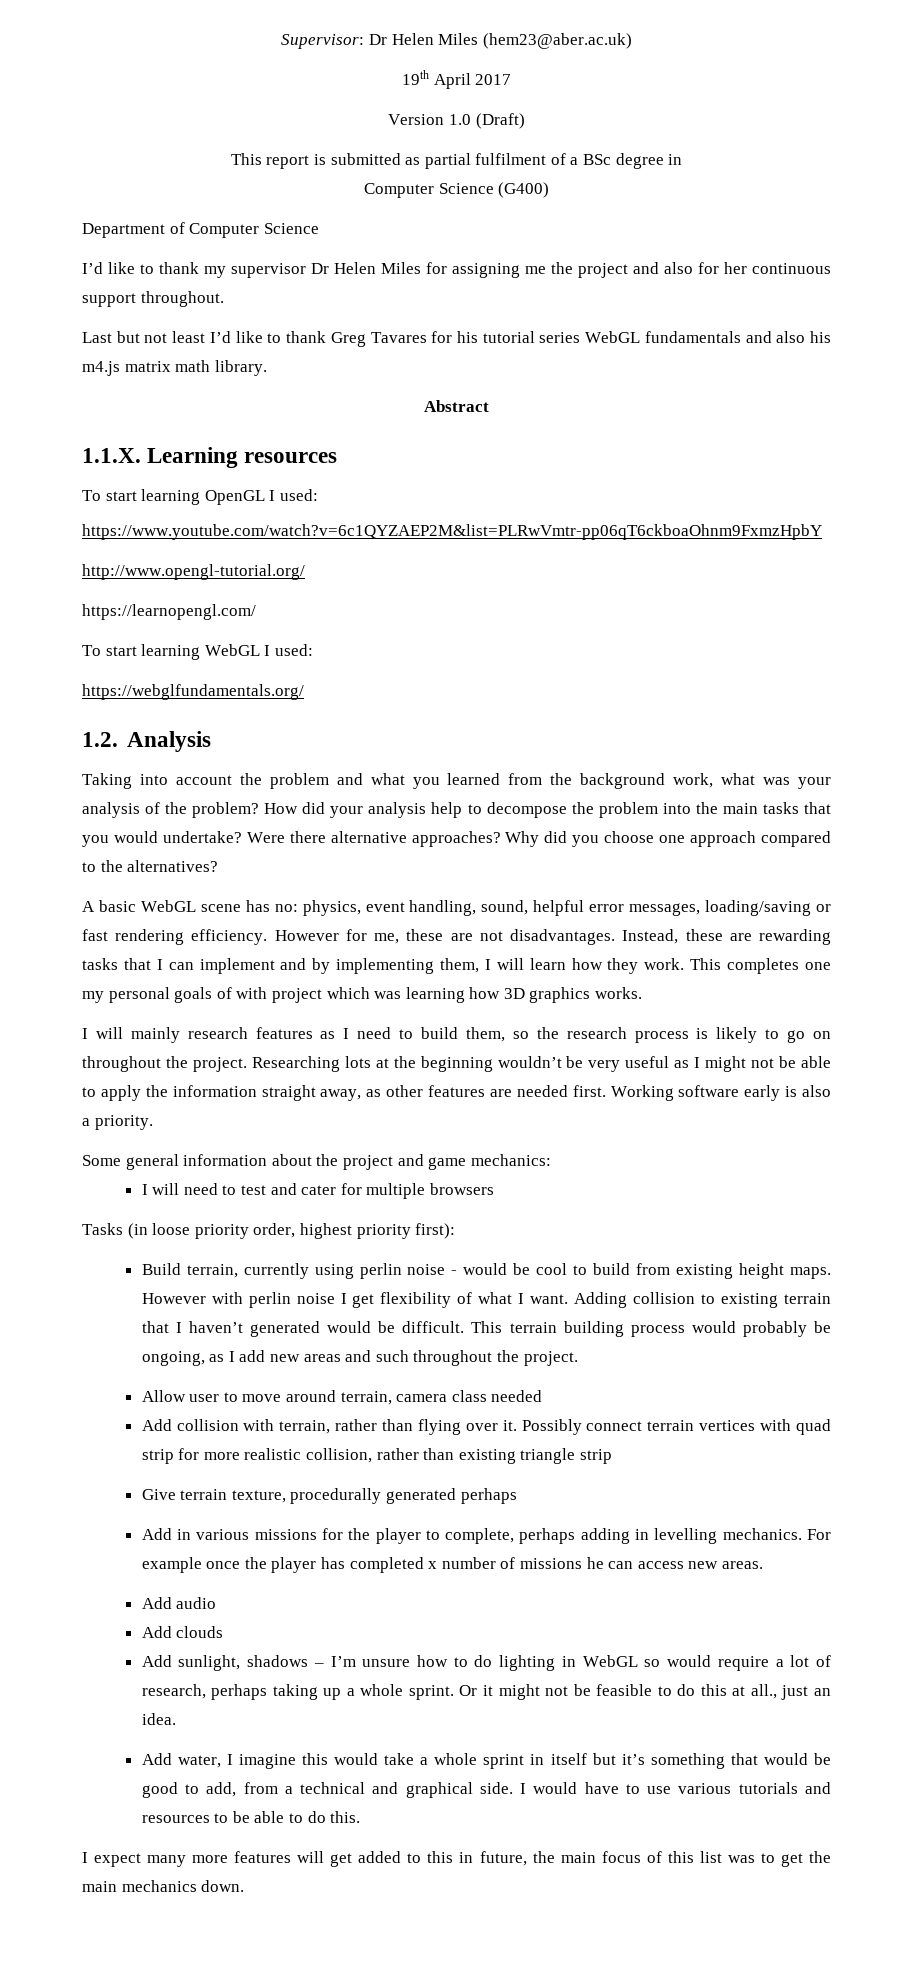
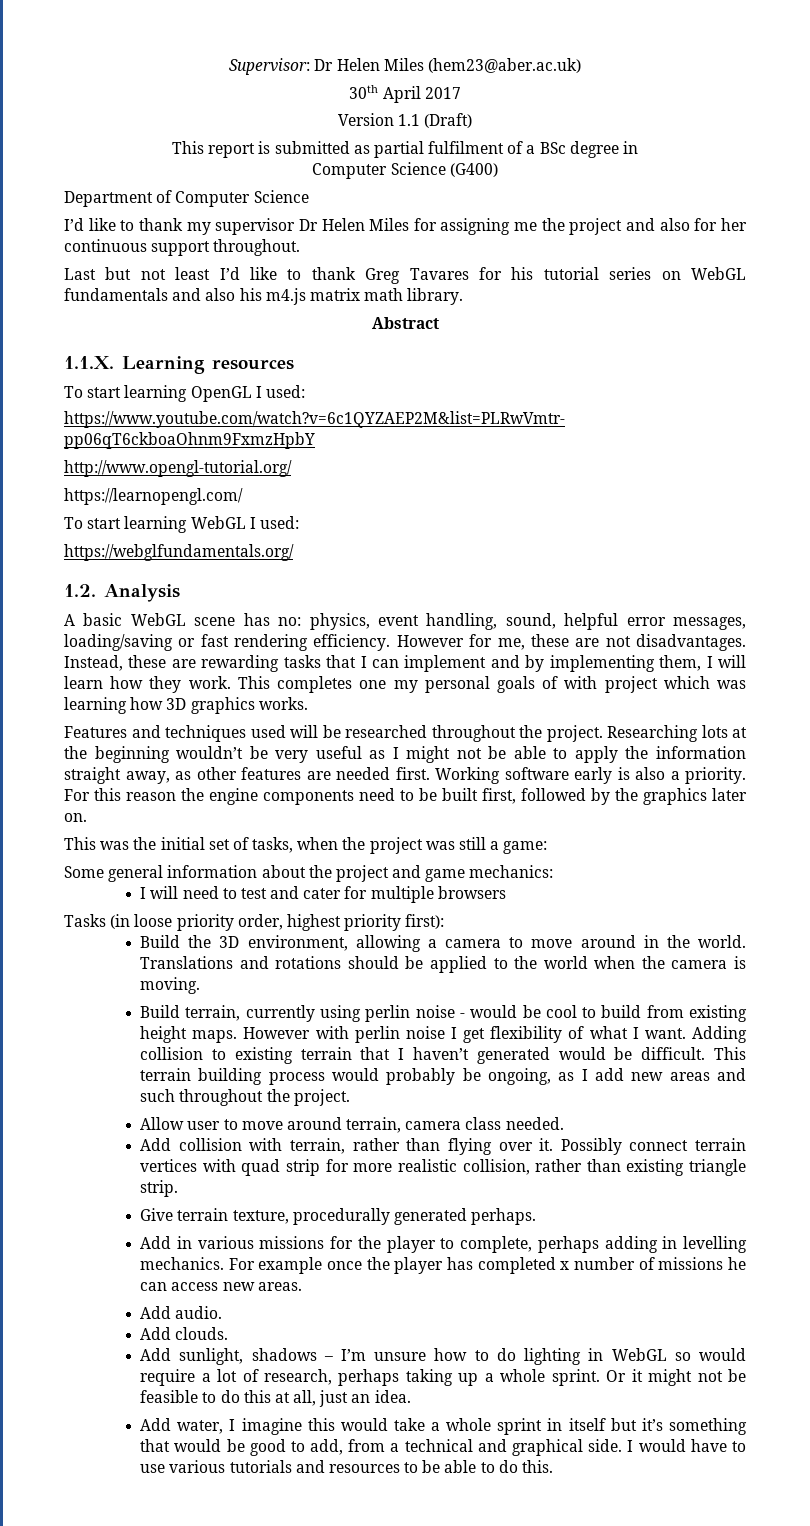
[401,70,429,85] 19th -> [349,85,379,99] 30th
[448,114,471,125] 1.0 -> [398,114,420,126] 1.1
(581, 337) none -> [661,271,681,280] on
[82,773,831,789] [82,802,831,818] [82,831,831,847] [82,860,219,872] // Taking into account the problem and what you learned from the background work, what was your analysis of the problem? How did your analysis help to decompose the problem into the main tasks that you would undertake? Were there alternative approaches? Why did you choose one approach compared to the alternatives? -> (180, 593) none
[82,1027,832,1043] I will mainly research features as I need to build them, so the research process is likely to go on -> [64,725,427,742] Features and techniques used will be researched
(153, 1122) none -> [64,788,747,805] [64,813,87,822] [64,837,548,854] For this reason the engine components need to be built first, followed by the graphics later on. // This was the initial set of tasks, when the project was still a game:
(456, 1231) none -> [140,935,746,952] [140,956,746,973] [140,977,201,994] // Build the 3D environment, allowing a camera to move around in the world. Translations and rotations should be applied to the world when the camera is moving.
[491,1390,543,1402] needed -> [505,1117,564,1130] needed.
[579,1449,612,1464] strip -> [140,1180,179,1197] strip.
[460,1488,517,1504] perhaps -> [471,1208,537,1225] perhaps.
[176,1597,217,1609] [141,1626,224,1638] audio // Add clouds -> [175,1306,223,1319] [140,1327,229,1340] audio. // Add clouds.
[750,1684,777,1699] all., -> [293,1390,317,1406] all,
[82,1851,831,1867] [82,1880,245,1892] // I expect many more features will get added to this in future, the main focus of this list was to get the main mechanics down. -> (554, 1466) none

